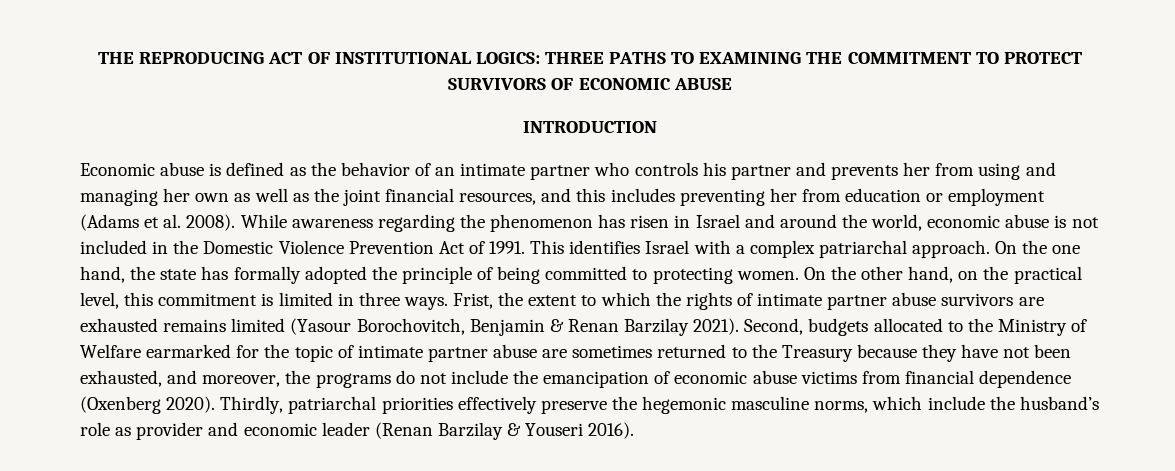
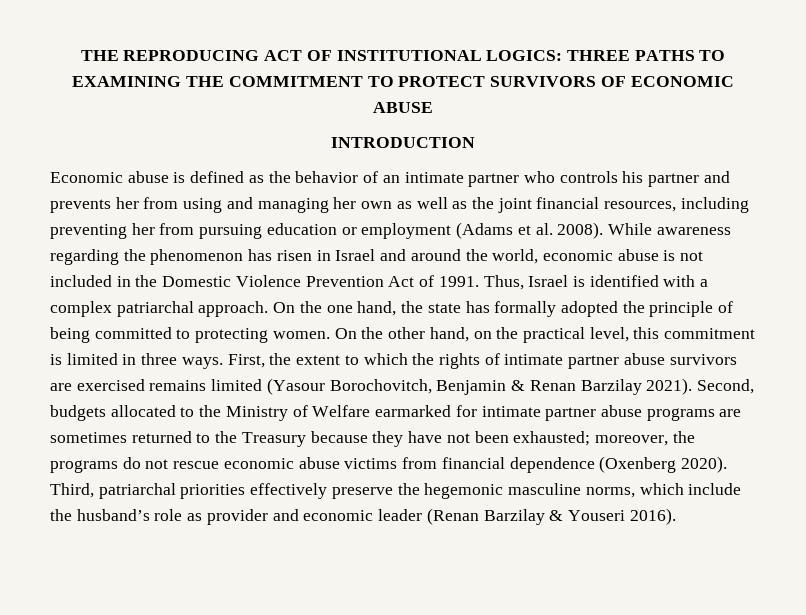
[541,188,675,202] and this includes -> [680,197,749,213] including
(841, 195) none -> [199,224,263,239] pursuing
[530,240,690,254] This identifies Israel -> [483,275,659,290] Thus, Israel is identified
[453,293,494,309] Frist, -> [227,354,265,368] First,
[80,318,158,332] exhausted -> [76,379,145,391] exercised
[264,344,538,362] the topic of intimate partner abuse -> [481,405,715,421] intimate partner abuse programs
[80,370,198,387] exhausted, and -> [513,431,591,446] exhausted;
[450,370,671,388] include the emancipation of -> [173,461,220,469] rescue
[220,396,284,414] Thirdly, -> [50,483,94,498] Third,

